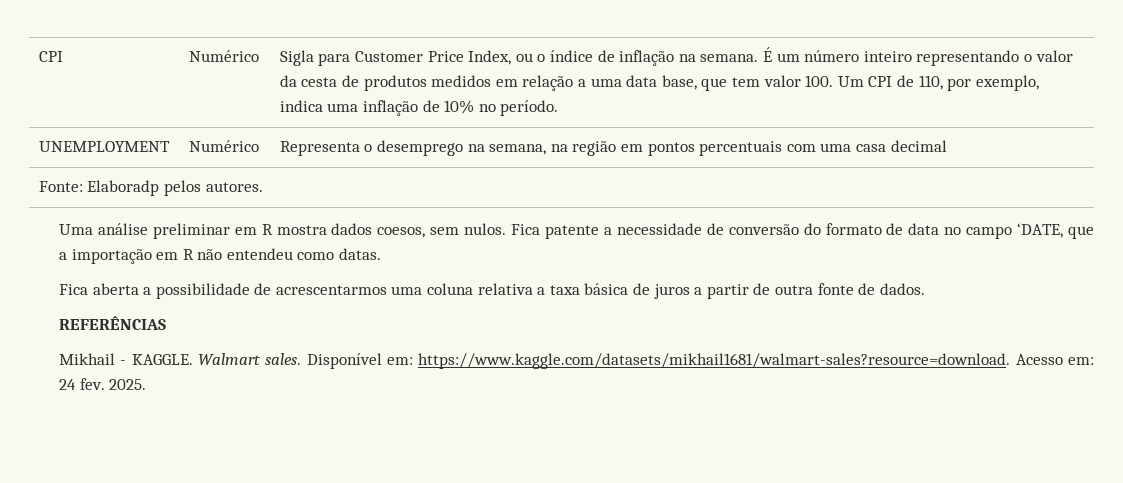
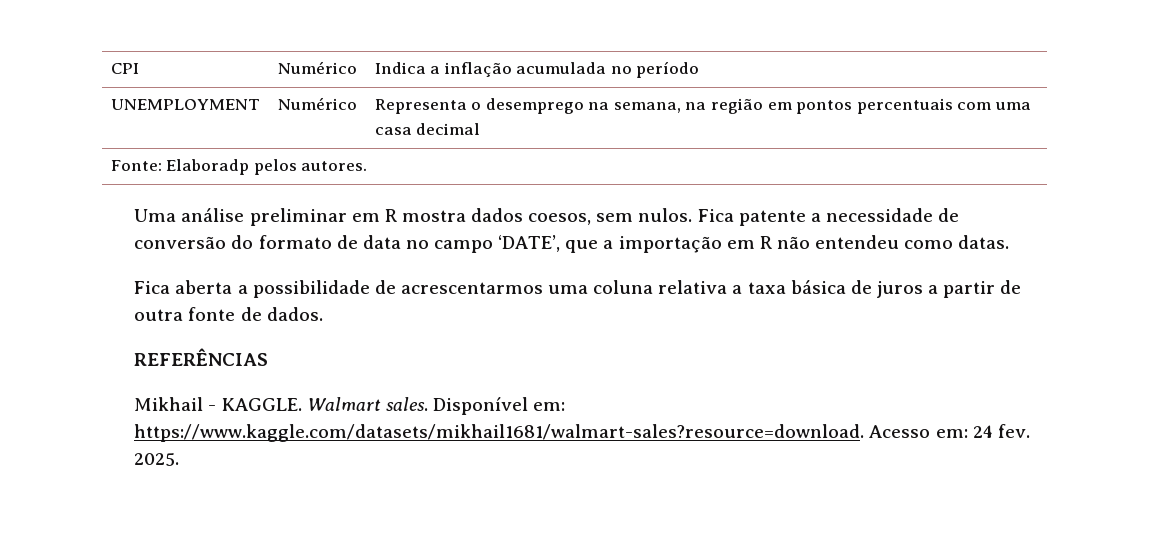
[279,47,1073,66] [279,75,1039,91] [279,100,559,116] Sigla para Customer Price Index, ou o índice de inflação na semana. É um número inteiro representando o valor da cesta de produtos medidos em relação a uma data base, que tem valor 100. Um CPI de 110, por exemplo, indica uma inflação de 10% no período. -> [374,61,700,78] Indica a inflação acumulada no período
[1017,223,1064,238] ‘DATE, -> [498,235,561,252] ‘DATE’,

